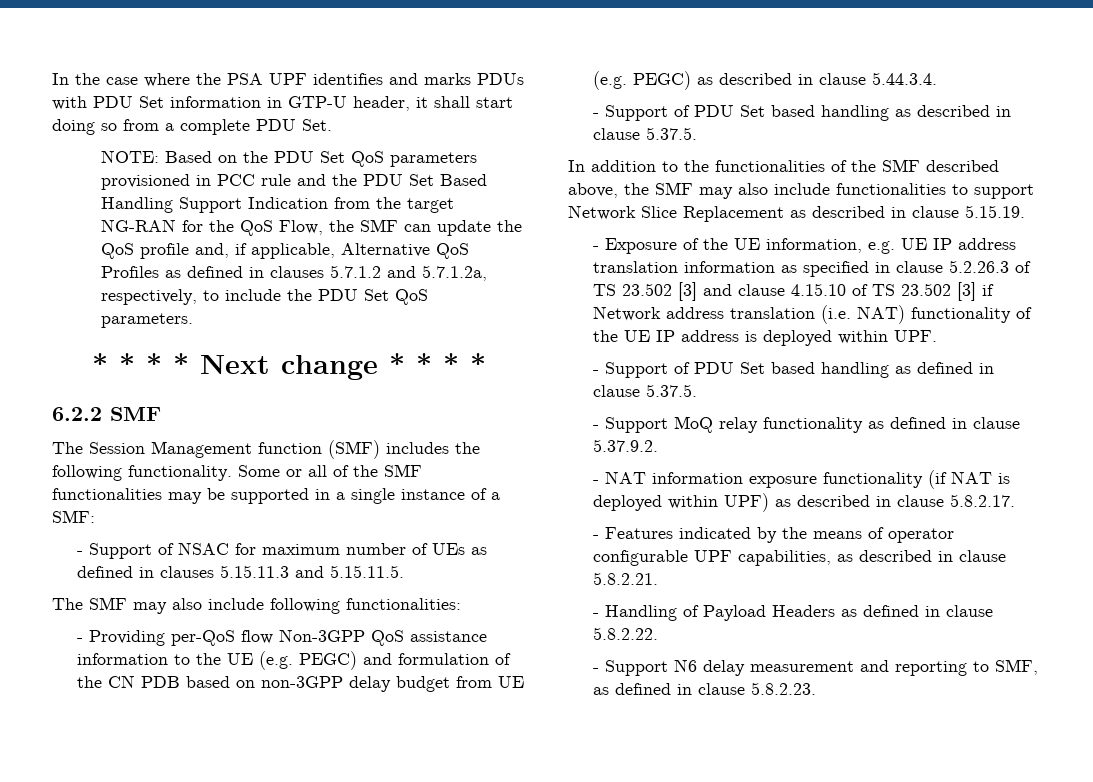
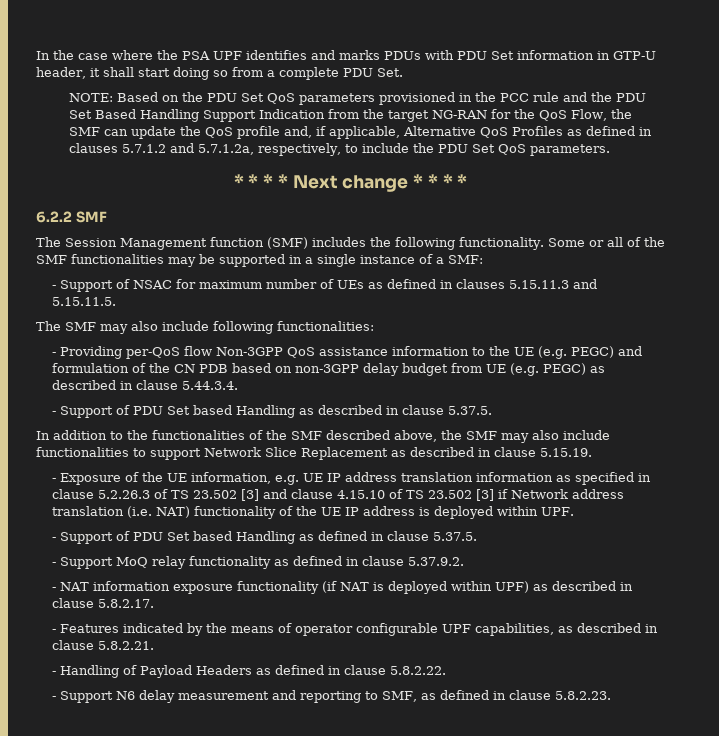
(212, 180) none -> [474,92,496,102] the
[820,105,889,121] handling -> [236,405,296,418] Handling
[820,362,889,378] handling -> [236,531,296,544] Handling

